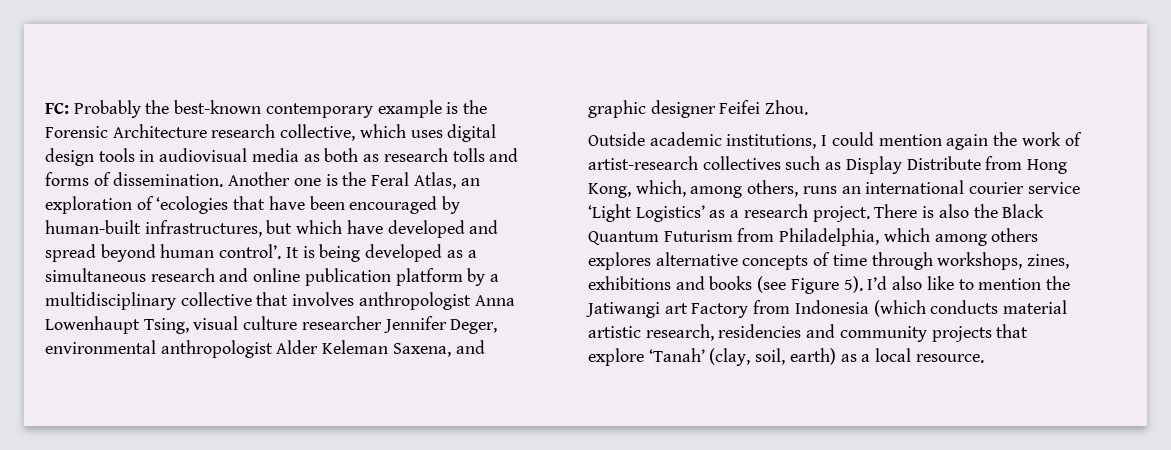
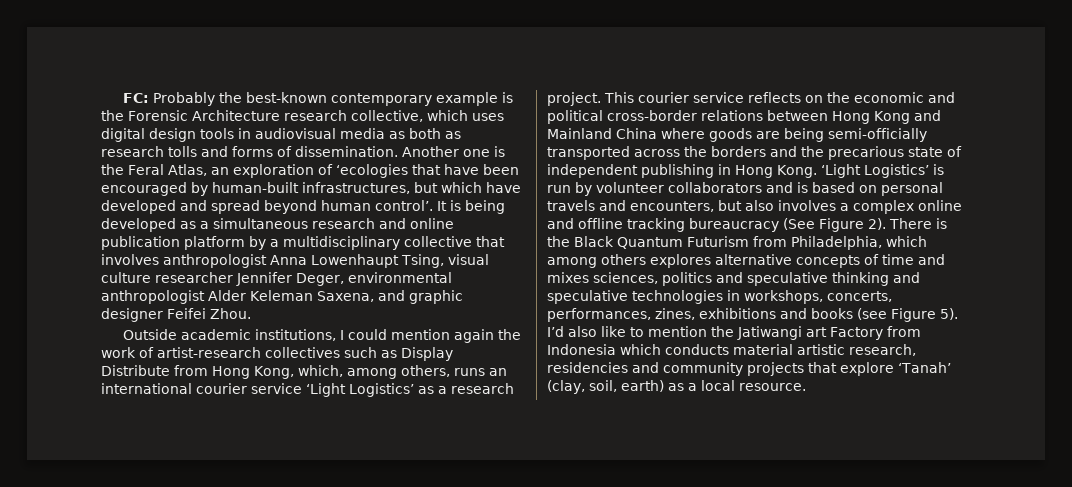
(870, 214) none -> [604,92,955,103] [547,110,941,124] [547,128,927,142] [547,146,962,160] [547,164,944,178] [547,182,943,196] [547,200,962,214] [547,218,886,232] This courier service reflects on the economic and political cross-border relations between Hong Kong and Mainland China where goods are being semi-officially transported across the borders and the precarious state of independent publishing in Hong Kong. ‘Light Logistics’ is run by volunteer collaborators and is based on personal travels and encounters, but also involves a complex online and offline tracking bureaucracy (See Figure 2).
[938,204,969,218] also -> (947, 223) none
[871,252,1023,270] through workshops, -> [918,254,945,265] [547,272,920,286] [547,290,892,304] [547,308,651,322] and mixes sciences, politics and speculative thinking and speculative technologies in workshops, concerts, performances,
[873,300,926,317] (which -> [620,344,661,355] which

